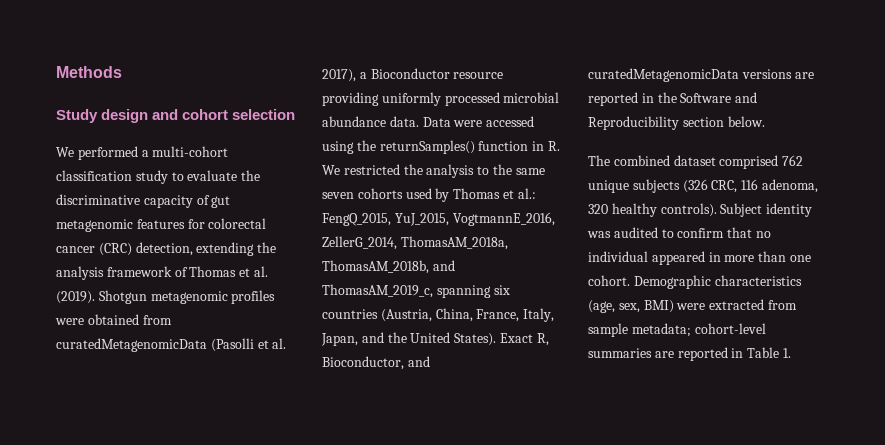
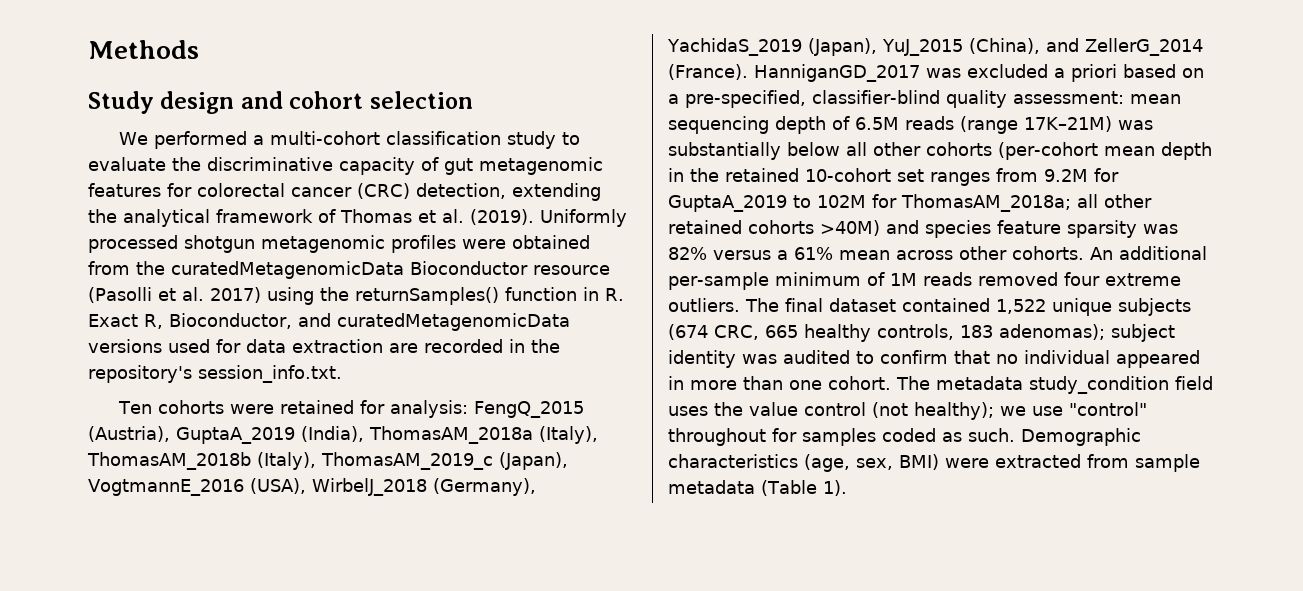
[56,266,104,280] analysis -> [123,209,210,227] analytical
[98,290,147,304] Shotgun -> [540,209,627,227] [88,235,255,253] Uniformly processed shotgun
[56,338,287,352] [322,68,504,82] [322,92,560,106] [322,116,535,127] curatedMetagenomicData (Pasolli et al. 2017), a Bioconductor resource providing uniformly processed microbial abundance data. Data were accessed -> [136,261,610,279] [88,287,261,303] the curatedMetagenomicData Bioconductor resource (Pasolli et al. 2017)
[322,164,545,178] [322,188,536,202] [322,212,555,226] [322,236,508,250] [322,260,455,274] [322,284,510,298] [322,308,555,322] [321,332,497,346] We restricted the analysis to the same seven cohorts used by Thomas et al.: FengQ_2015, YuJ_2015, VogtmannE_2016, ZellerG_2014, ThomasAM_2018a, ThomasAM_2018b, and ThomasAM_2019_c, spanning six countries (Austria, China, France, Italy, Japan, and the United States). -> (624, 294) none
[794,72,814,79] [588,92,758,106] [588,116,765,130] [588,155,804,169] [588,179,818,193] [588,203,763,217] are reported in the Software and Reproducibility section below. // The combined dataset comprised 762 unique subjects (326 CRC, 116 adenoma, 320 healthy controls). Subject -> [168,339,560,353] [88,365,342,383] [117,400,584,418] [88,426,598,444] [87,452,568,470] [88,478,536,496] [667,38,1203,56] [668,64,1204,82] [668,90,1181,108] [668,116,1153,134] [668,142,1212,160] [668,168,1119,186] [668,194,1152,212] [668,220,1178,238] [668,246,1207,260] [668,272,1181,290] [668,298,1191,316] [668,324,1175,342] used for data extraction are recorded in the repository's session_info.txt. // Ten cohorts were retained for analysis: FengQ_2015 (Austria), GuptaA_2019 (India), ThomasAM_2018a (Italy), ThomasAM_2018b (Italy), ThomasAM_2019_c (Japan), VogtmannE_2016 (USA), WirbelJ_2018 (Germany), YachidaS_2019 (Japan), YuJ_2015 (China), and ZellerG_2014 (France). HanniganGD_2017 was excluded a priori based on a pre-specified, classifier-blind quality assessment: mean sequencing depth of 6.5M reads (range 17K–21M) was substantially below all other cohorts (per-cohort mean depth in the retained 10-cohort set ranges from 9.2M for GuptaA_2019 to 102M for ThomasAM_2018a; all other retained cohorts >40M) and species feature sparsity was 82% versus a 61% mean across other cohorts. An additional per-sample minimum of 1M reads removed four extreme outliers. The final dataset contained 1,522 unique subjects (674 CRC, 665 healthy controls, 183 adenomas); subject
(630, 280) none -> [896,376,1213,394] [668,402,1147,420] [668,428,1015,446] The metadata study_condition field uses the value control (not healthy); we use "control" throughout for samples coded as such.
[631,323,766,337] [588,347,791,361] metadata; cohort-level summaries are reported in Table 1. -> [668,480,847,496] metadata (Table 1).

